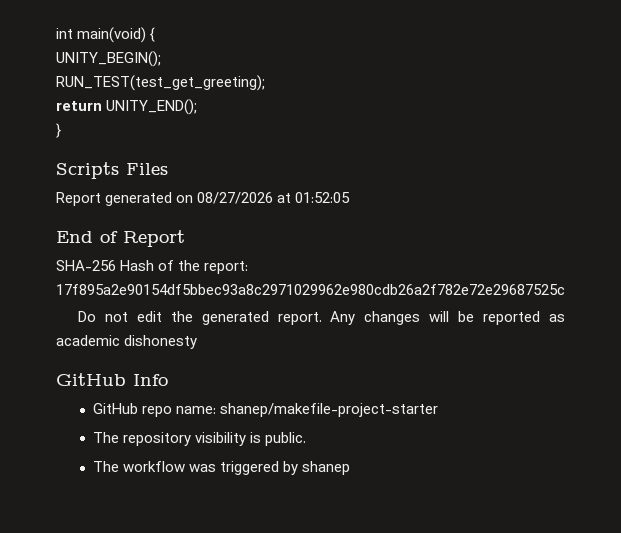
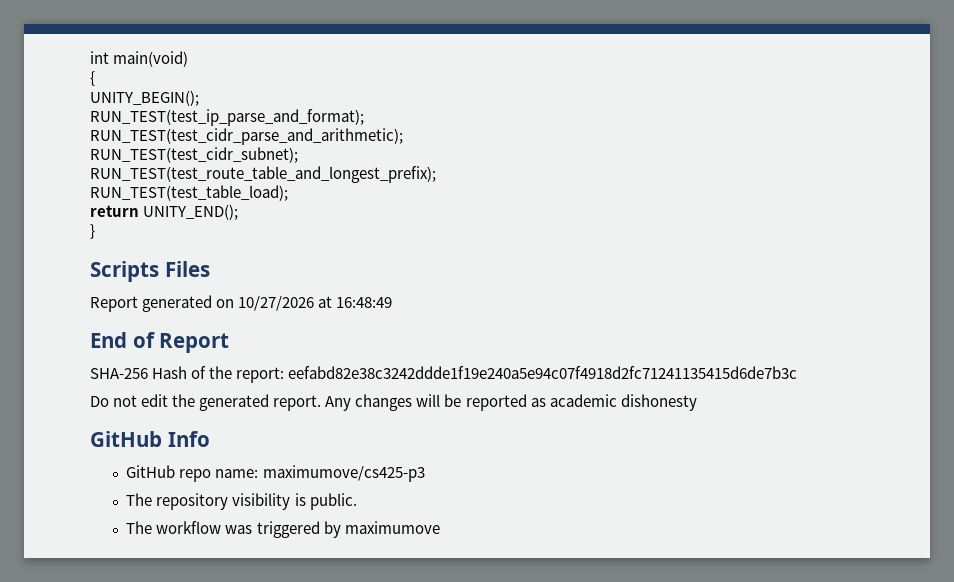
(147, 35) none -> (189, 59) //
[56,75,265,91] RUN_TEST(test_get_greeting); -> [90,109,364,126] [90,128,403,145] [90,147,298,163] [90,166,436,183] [90,185,288,201] RUN_TEST(test_ip_parse_and_format); // RUN_TEST(test_cidr_parse_and_arithmetic); // RUN_TEST(test_cidr_subnet); // RUN_TEST(test_route_table_and_longest_prefix); // RUN_TEST(test_table_load);
[197,192,351,204] 08/27/2026 at 01:52:05 -> [238,296,393,311] 10/27/2026 at 16:48:49
[56,284,565,295] 17f895a2e90154df5bbec93a8c2971029962e980cdb26a2f782e72e29687525c -> [288,366,798,379] eefabd82e38c3242ddde1f19e240a5e94c07f4918d2fc71241135415d6de7b3c
[220,403,439,417] shanep/makefile-project-starter -> [262,465,425,482] maximumove/cs425-p3
[302,461,351,475] shanep -> [344,521,440,534] maximumove

